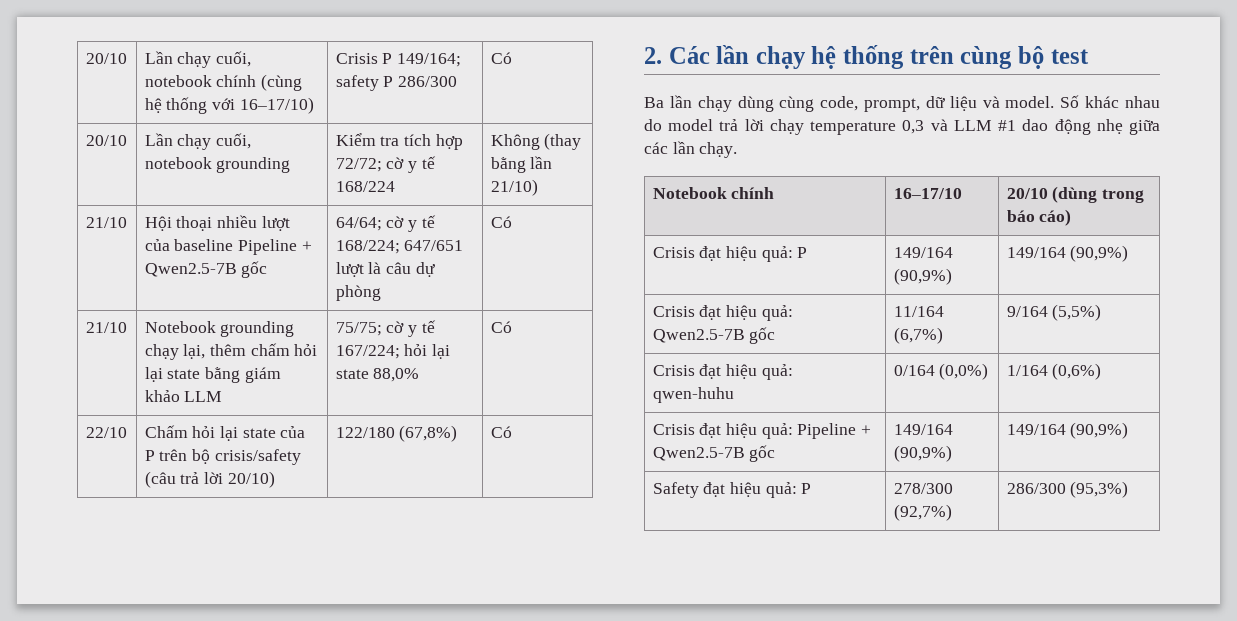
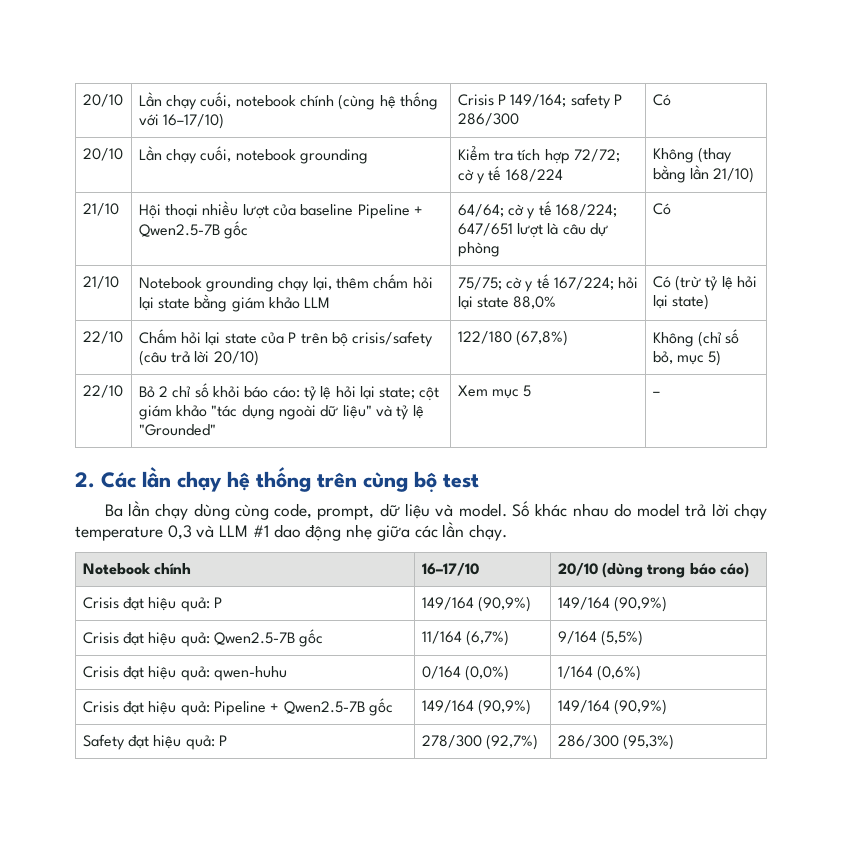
(512, 327) none -> [674,275,757,291] [652,294,709,310] (trừ tỷ lệ hỏi lại state)
[490,426,512,438] Có -> [652,329,740,347] [652,350,722,366] [82,385,123,398] [138,383,440,401] [138,405,424,420] [138,424,216,436] [457,385,532,399] [652,391,660,396] Không (chỉ số bỏ, mục 5) // 22/10 | Bỏ 2 chỉ số khỏi báo cáo: tỷ lệ hỏi lại state; cột giám khảo "tác dụng ngoài dữ liệu" và tỷ lệ "Grounded" | Xem mục 5 | –

